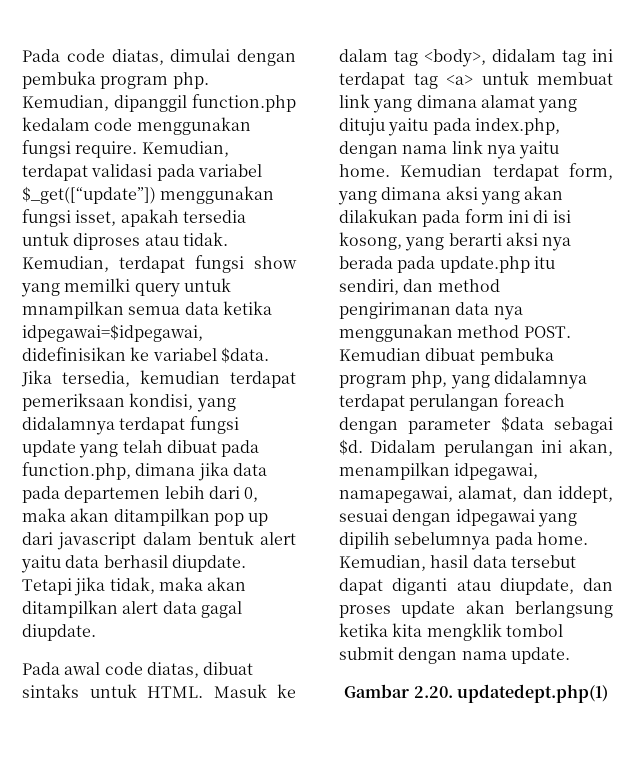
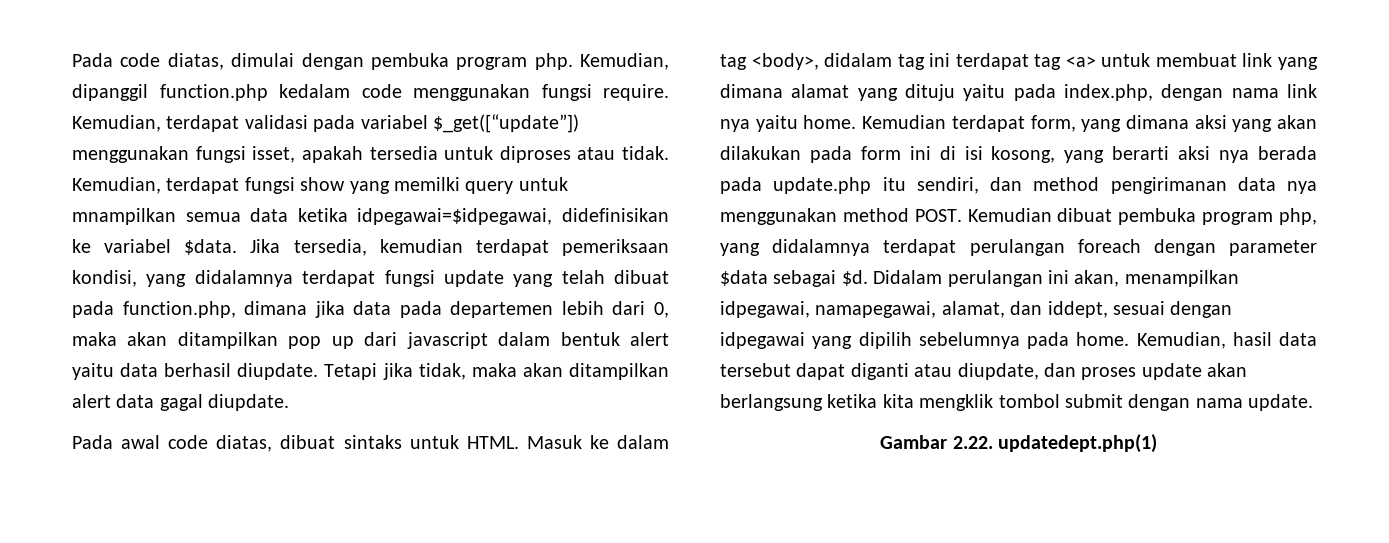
[413,686,453,698] 2.20. -> [952,436,993,449] 2.22.

